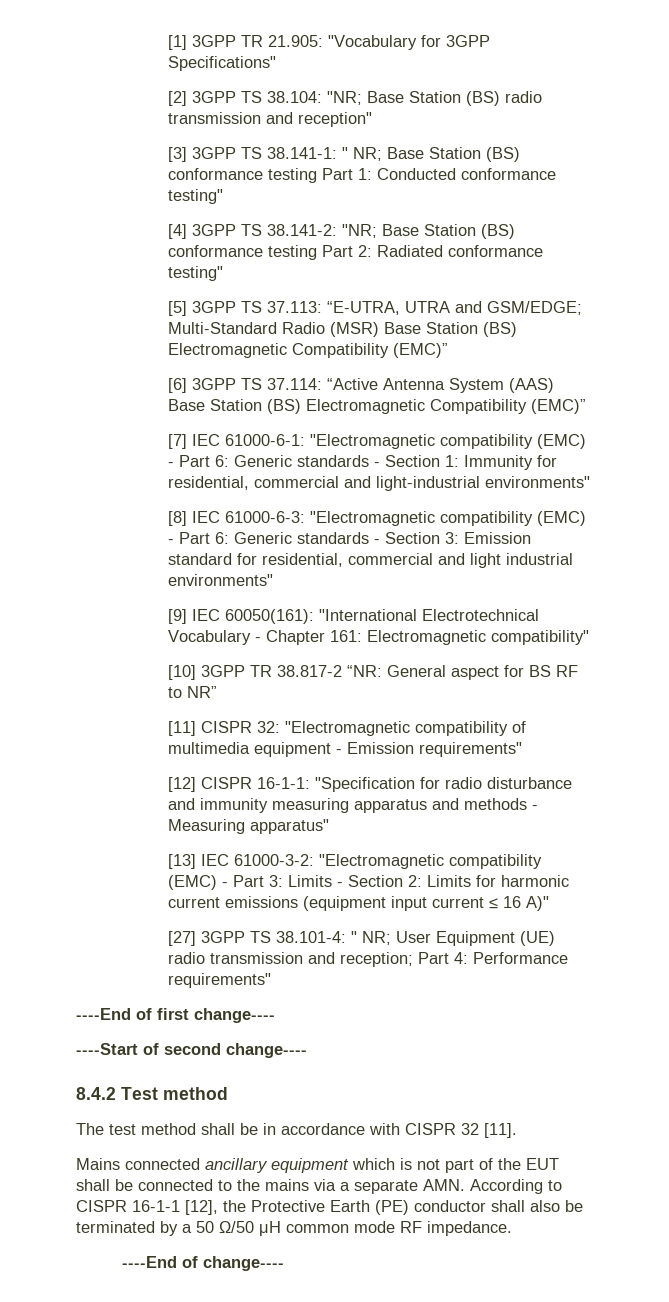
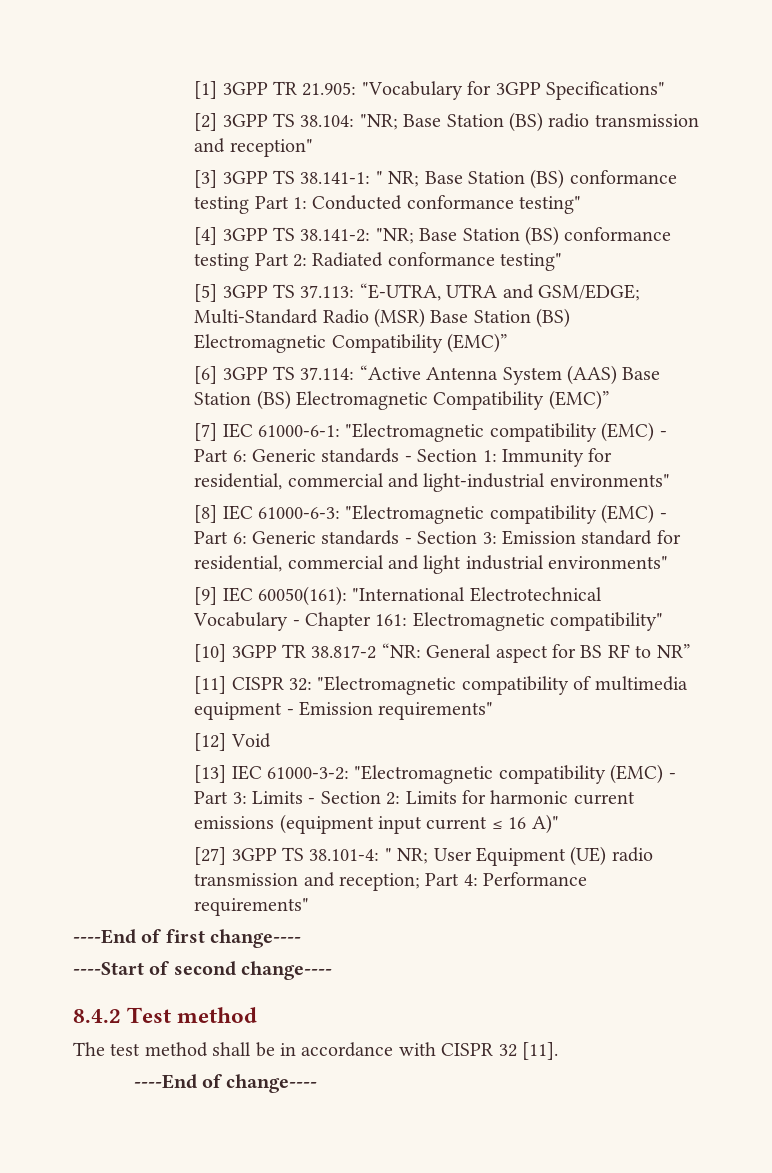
[200,777,572,792] [167,798,538,813] [167,819,329,834] CISPR 16-1-1: "Specification for radio disturbance and immunity measuring apparatus and methods - Measuring apparatus" -> [230,733,271,748] Void
[76,1158,559,1173] [76,1179,562,1194] [76,1200,583,1215] [76,1221,512,1236] // Mains connected ancillary equipment which is not part of the EUT shall be connected to the mains via a separate AMN. According to CISPR 16-1-1 [12], the Protective Earth (PE) conductor shall also be terminated by a 50 Ω/50 μH common mode RF impedance. -> (558, 1051) none

